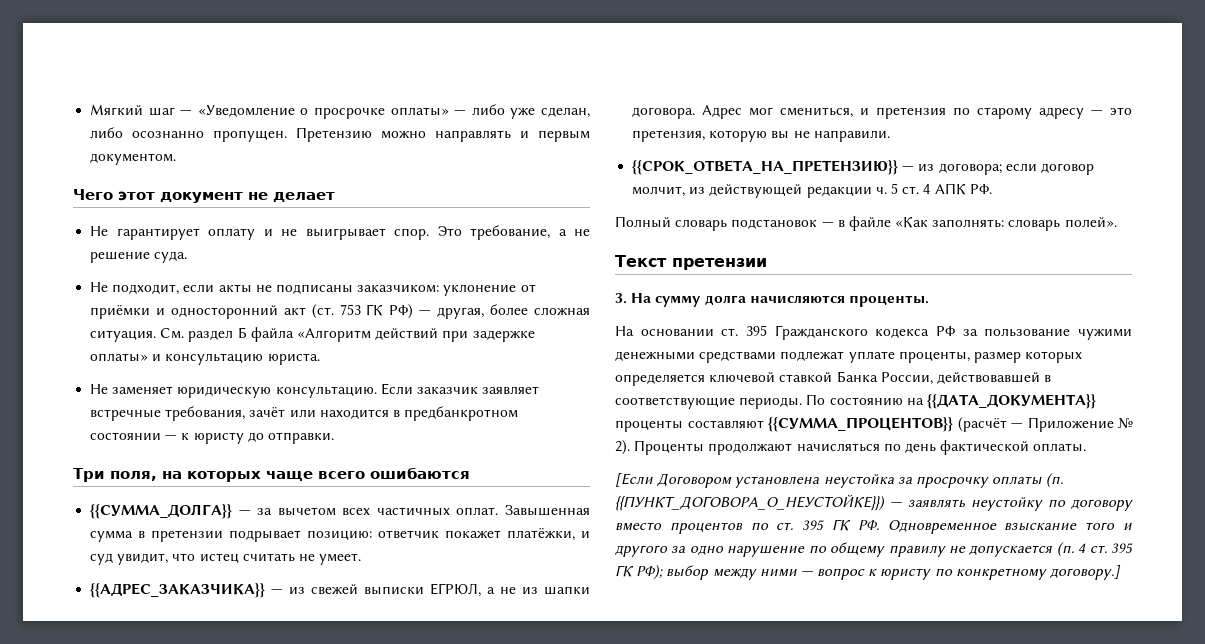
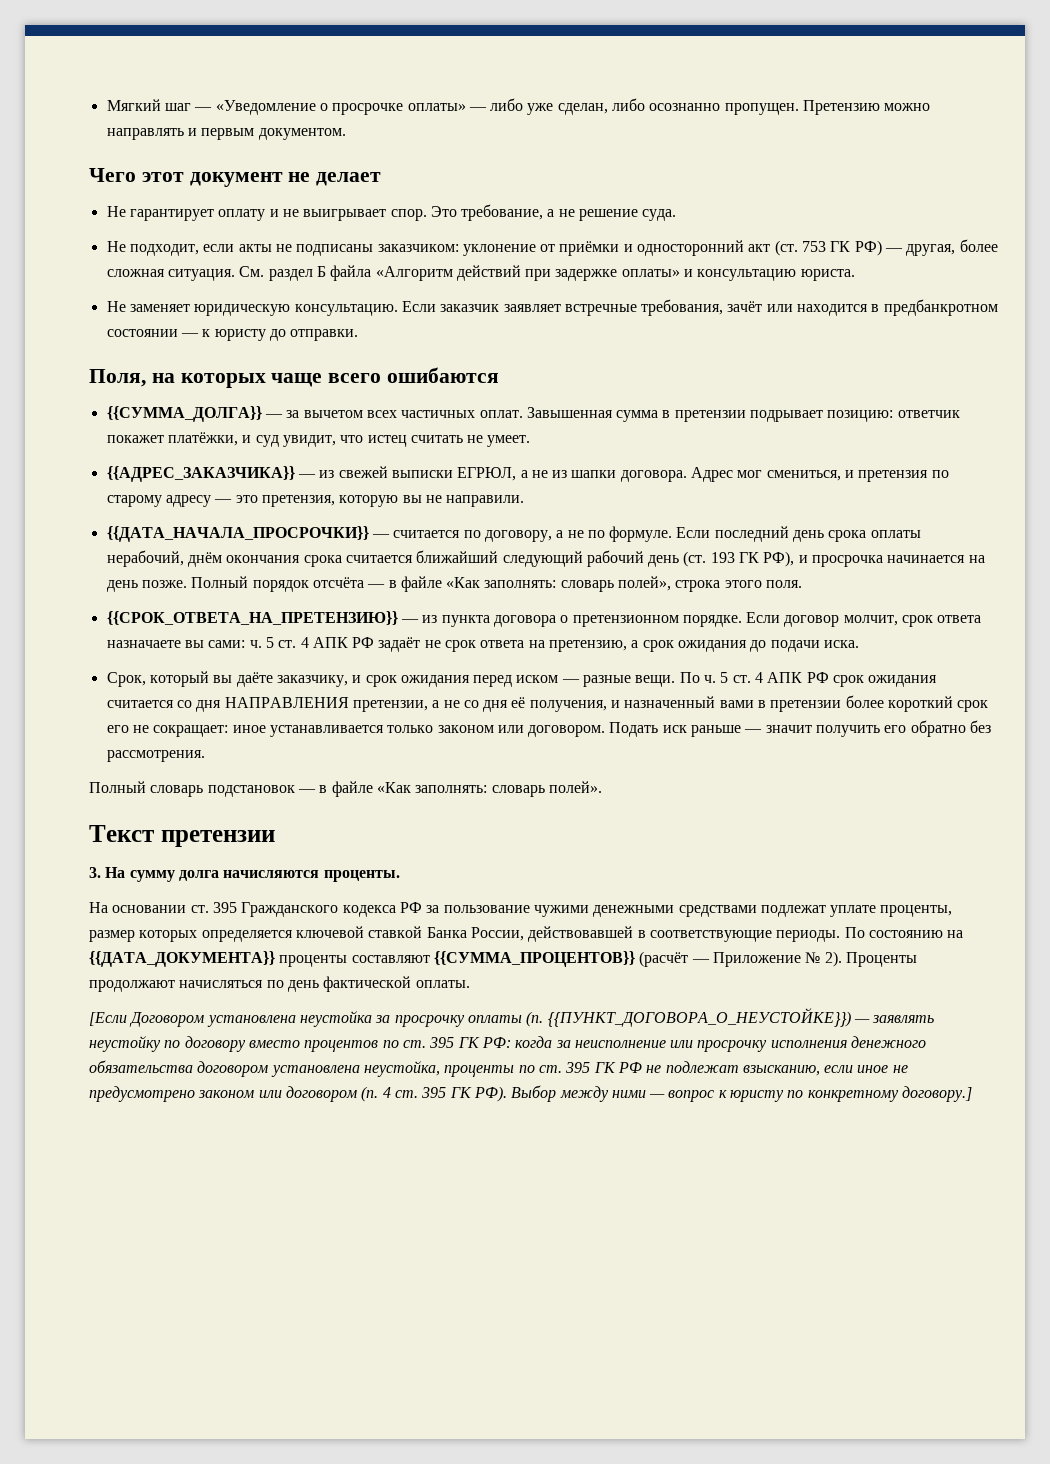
[73,468,157,482] Три поля, -> [89,369,146,387] Поля,
[632,160,1094,175] [632,183,992,198] {{СРОК_ОТВЕТА_НА_ПРЕТЕНЗИЮ}} — из договора; если договор молчит, из действующей редакции ч. 5 ст. 4 АПК РФ. -> [106,526,921,542] [106,550,985,567] [106,576,803,592] [106,611,982,627] [106,637,860,652] [106,671,938,687] [106,695,989,712] [106,720,992,737] [106,750,205,762] {{ДАТА_НАЧАЛА_ПРОСРОЧКИ}} — считается по договору, а не по формуле. Если последний день срока оплаты нерабочий, днём окончания срока считается ближайший следующий рабочий день (ст. 193 ГК РФ), и просрочка начинается на день позже. Полный порядок отсчёта — в файле «Как заполнять: словарь полей», строка этого поля. // {{СРОК_ОТВЕТА_НА_ПРЕТЕНЗИЮ}} — из пункта договора о претензионном порядке. Если договор молчит, срок ответа назначаете вы сами: ч. 5 ст. 4 АПК РФ задаёт не срок ответа на претензию, а срок ожидания до подачи иска. // Срок, который вы даёте заказчику, и срок ожидания перед иском — разные вещи. По ч. 5 ст. 4 АПК РФ срок ожидания считается со дня НАПРАВЛЕНИЯ претензии, а не со дня её получения, и назначенный вами в претензии более короткий срок его не сокращает: иное устанавливается только законом или договором. Подать иск раньше — значит получить его обратно без рассмотрения.
[857,520,1132,534] [614,542,1053,557] РФ. Одновременное взыскание того и другого за одно нарушение по общему правилу не допускается -> [481,1036,927,1052] [89,1060,908,1077] [89,1086,357,1102] РФ: когда за неисполнение или просрочку исполнения денежного обязательства договором установлена неустойка, проценты по ст. 395 ГК РФ не подлежат взысканию, если иное не предусмотрено законом или договором
[636,565,710,580] РФ); выбор -> [473,1085,557,1102] РФ). Выбор

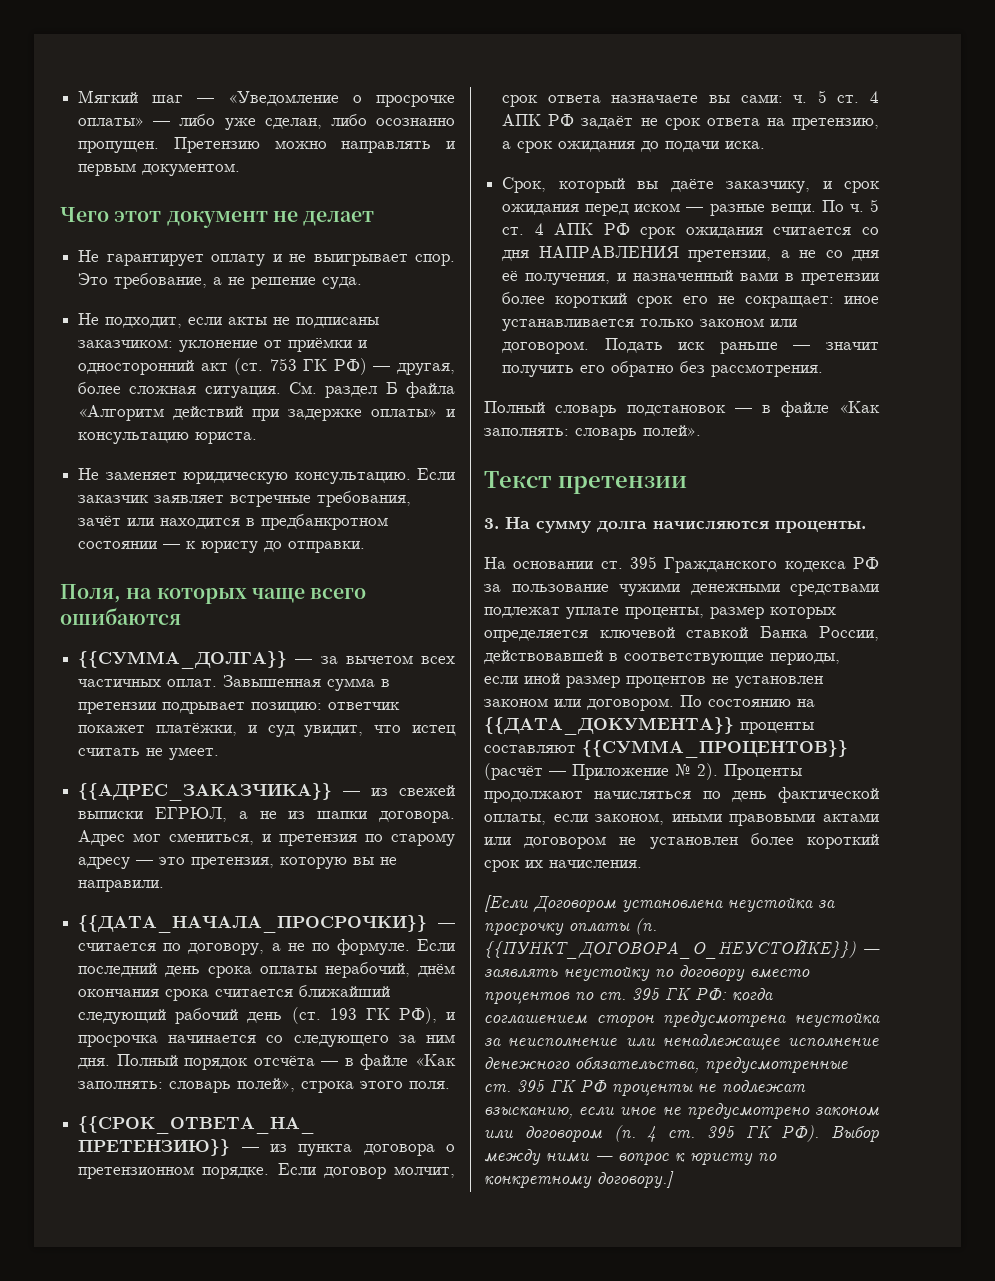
[968,555,985,563] [106,580,187,592] на день позже. -> [266,1034,456,1047] [78,1058,111,1069] со следующего за ним дня.
[776,930,841,942] периоды. -> [770,653,840,665] [484,673,823,688] [484,698,674,711] периоды, если иной размер процентов не установлен законом или договором.
[415,980,470,988] оплаты. -> [484,813,879,826] [484,833,879,849] [484,860,642,872] оплаты, если законом, иными правовыми актами или договором не установлен более короткий срок их начисления.
[555,1036,927,1052] [89,1060,535,1077] за неисполнение или просрочку исполнения денежного обязательства договором установлена неустойка, проценты по -> [484,1011,880,1028] [484,1034,879,1050] [484,1057,848,1074] соглашением сторон предусмотрена неустойка за неисполнение или ненадлежащее исполнение денежного обязательства, предусмотренные
(642, 1067) none -> [612,1084,693,1097] проценты

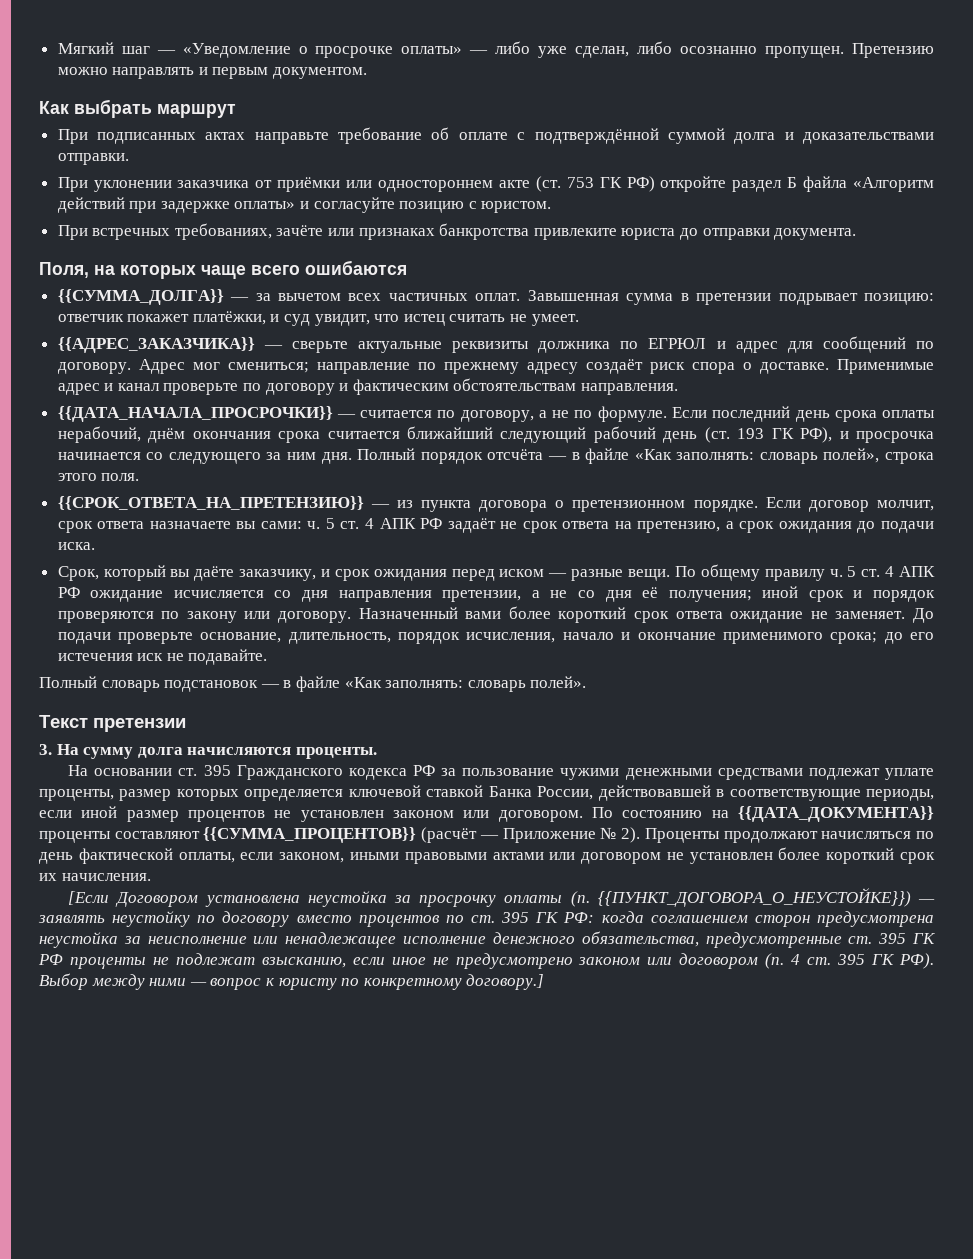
[60,207,375,228] [78,250,455,266] [78,273,363,289] [78,313,380,328] [78,338,368,352] [78,358,456,375] [78,382,318,398] Чего этот документ не делает // Не гарантирует оплату и не выигрывает спор. Это требование, а не решение суда. // Не подходит, если акты не подписаны заказчиком: уклонение от приёмки и односторонний акт (ст. 753 ГК РФ) — другая, более сложная ситуация. См. -> [39,99,236,118] [57,127,935,144] [57,153,129,165] [57,176,727,192] Как выбрать маршрут // При подписанных актах направьте требование об оплате с подтверждённой суммой долга и доказательствами отправки. // При уклонении заказчика от приёмки или одностороннем акте (ст. 753 ГК РФ) откройте
[78,432,258,444] [78,468,455,484] [78,491,412,507] [78,514,389,530] [78,541,366,553] консультацию юриста. // Не заменяет юридическую консультацию. Если заказчик заявляет встречные требования, зачёт или находится в предбанкротном состоянии — к юристу до отправки. -> [313,197,552,213] [57,223,857,240] согласуйте позицию с юристом. // При встречных требованиях, зачёте или признаках банкротства привлеките юриста до отправки документа.
[371,785,455,796] [78,807,456,823] [78,830,456,846] [78,857,398,869] [78,880,165,892] из свежей выписки ЕГРЮЛ, а не из шапки договора. Адрес мог смениться, и претензия по старому адресу — это претензия, которую вы не направили. -> [291,336,935,353] [57,359,934,374] [57,378,679,395] сверьте актуальные реквизиты должника по ЕГРЮЛ и адрес для сообщений по договору. Адрес мог смениться; направление по прежнему адресу создаёт риск спора о доставке. Применимые адрес и канал проверьте по договору и фактическим обстоятельствам направления.
[849,199,879,212] [502,223,879,239] [502,246,679,261] ч. 5 ст. 4 АПК РФ срок ожидания считается со дня НАПРАВЛЕНИЯ -> [700,564,936,581] [57,587,432,602] общему правилу ч. 5 ст. 4 АПК РФ ожидание исчисляется со дня направления
[525,270,879,285] [502,292,879,308] [502,318,798,331] [502,338,879,354] [502,361,824,377] получения, и назначенный вами в претензии более короткий срок его не сокращает: иное устанавливается только законом или договором. Подать иск раньше — значит получить его обратно без рассмотрения. -> [668,586,935,602] [57,606,935,623] [57,632,935,644] [57,649,268,665] получения; иной срок и порядок проверяются по закону или договору. Назначенный вами более короткий срок ответа ожидание не заменяет. До подачи проверьте основание, длительность, порядок исчисления, начало и окончание применимого срока; до его истечения иск не подавайте.

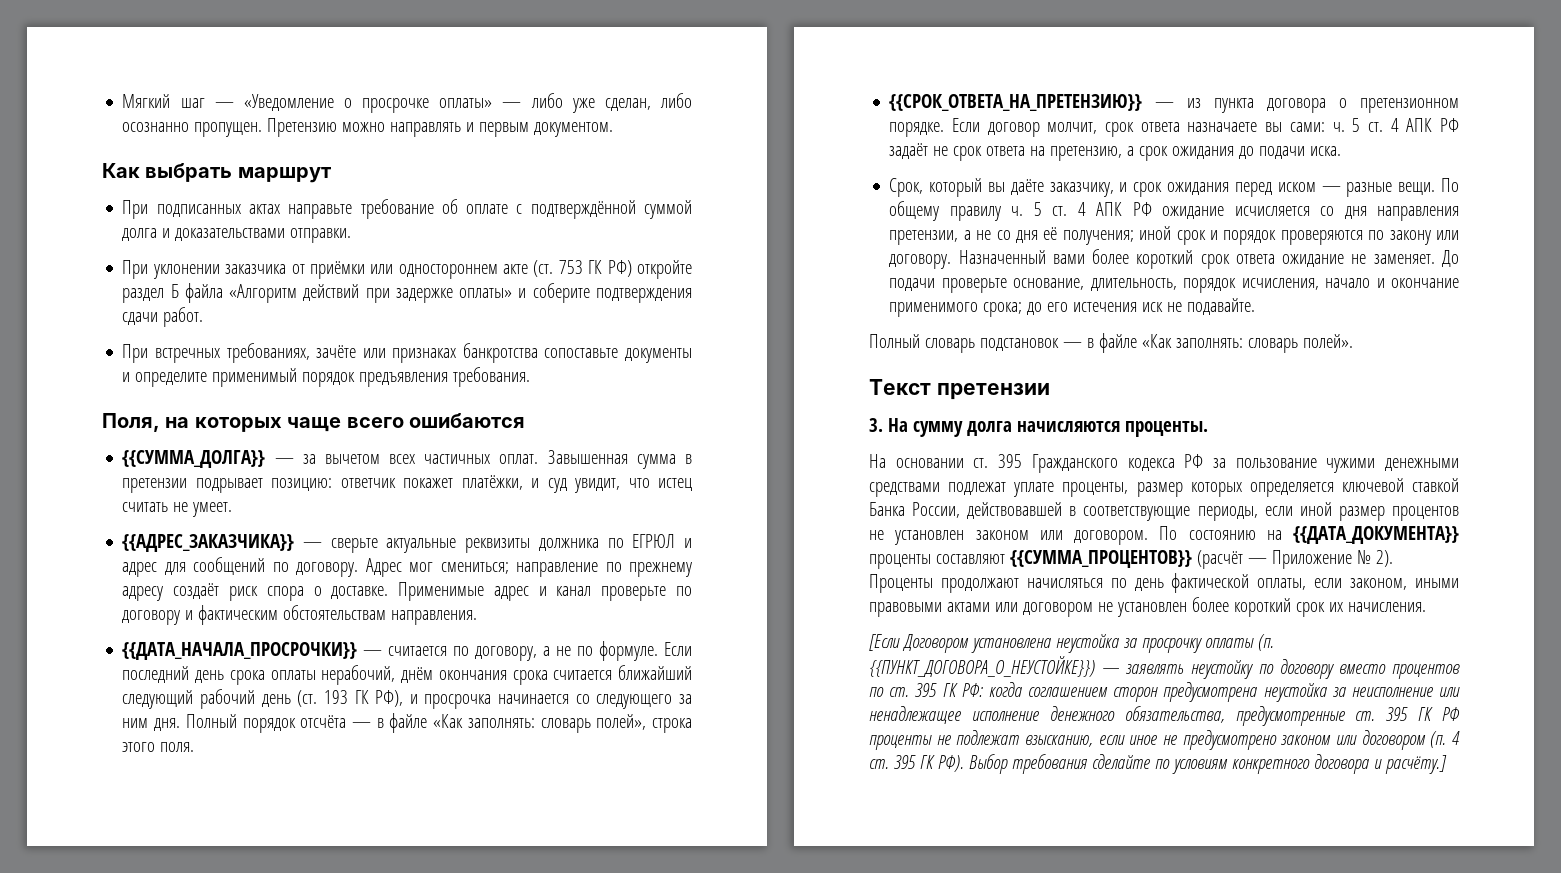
[313,197,552,213] согласуйте позицию с юристом. -> [532,283,692,303] [122,307,204,327] соберите подтверждения сдачи работ.
[533,228,857,240] привлеките юриста до отправки документа. -> [544,348,692,363] [122,367,531,387] сопоставьте документы и определите применимый порядок предъявления требования.
[91,974,545,990] между ними — вопрос к юристу по конкретному договору.] -> [1011,754,1447,774] требования сделайте по условиям конкретного договора и расчёту.]

